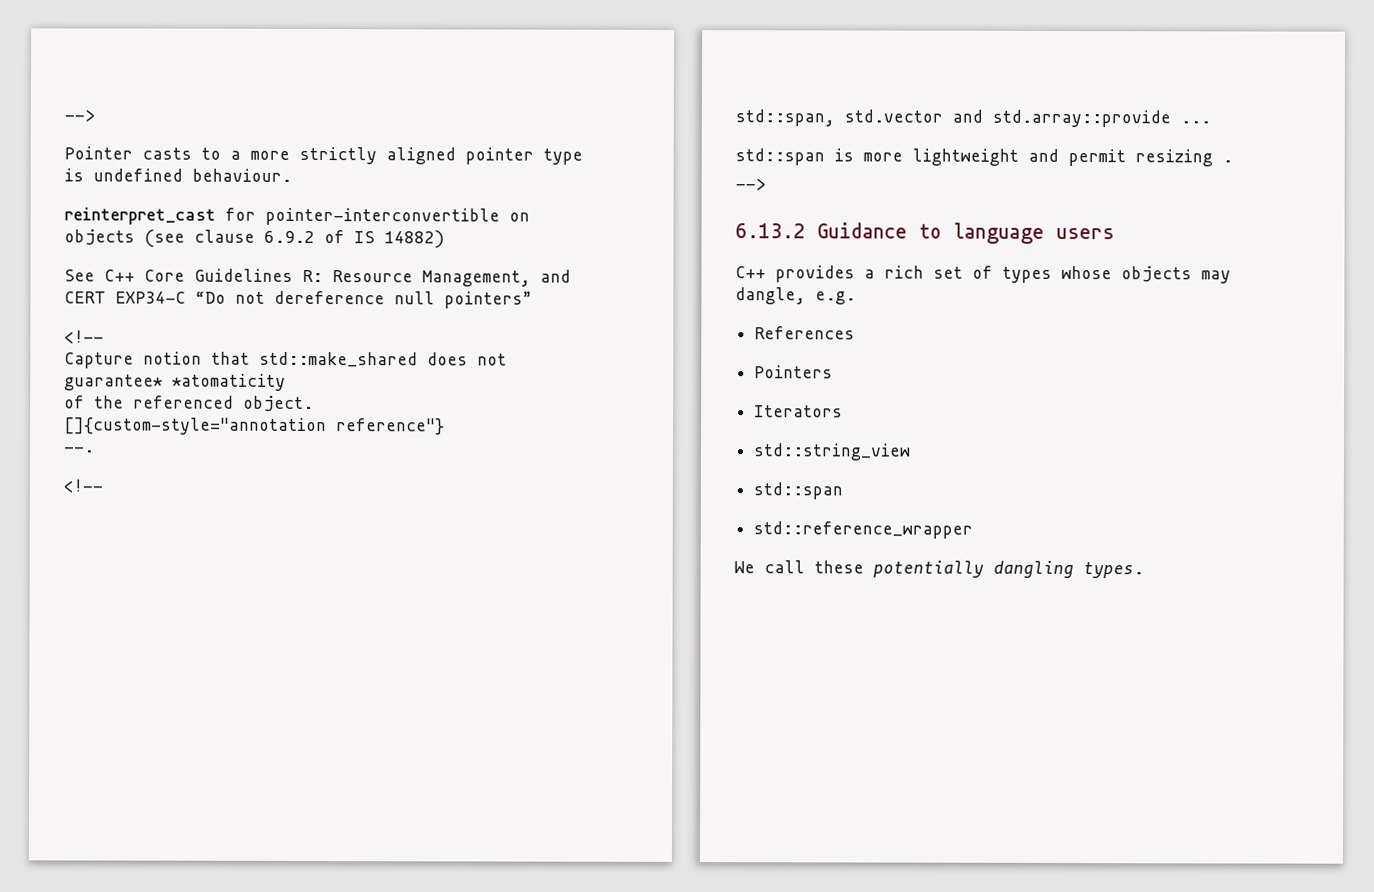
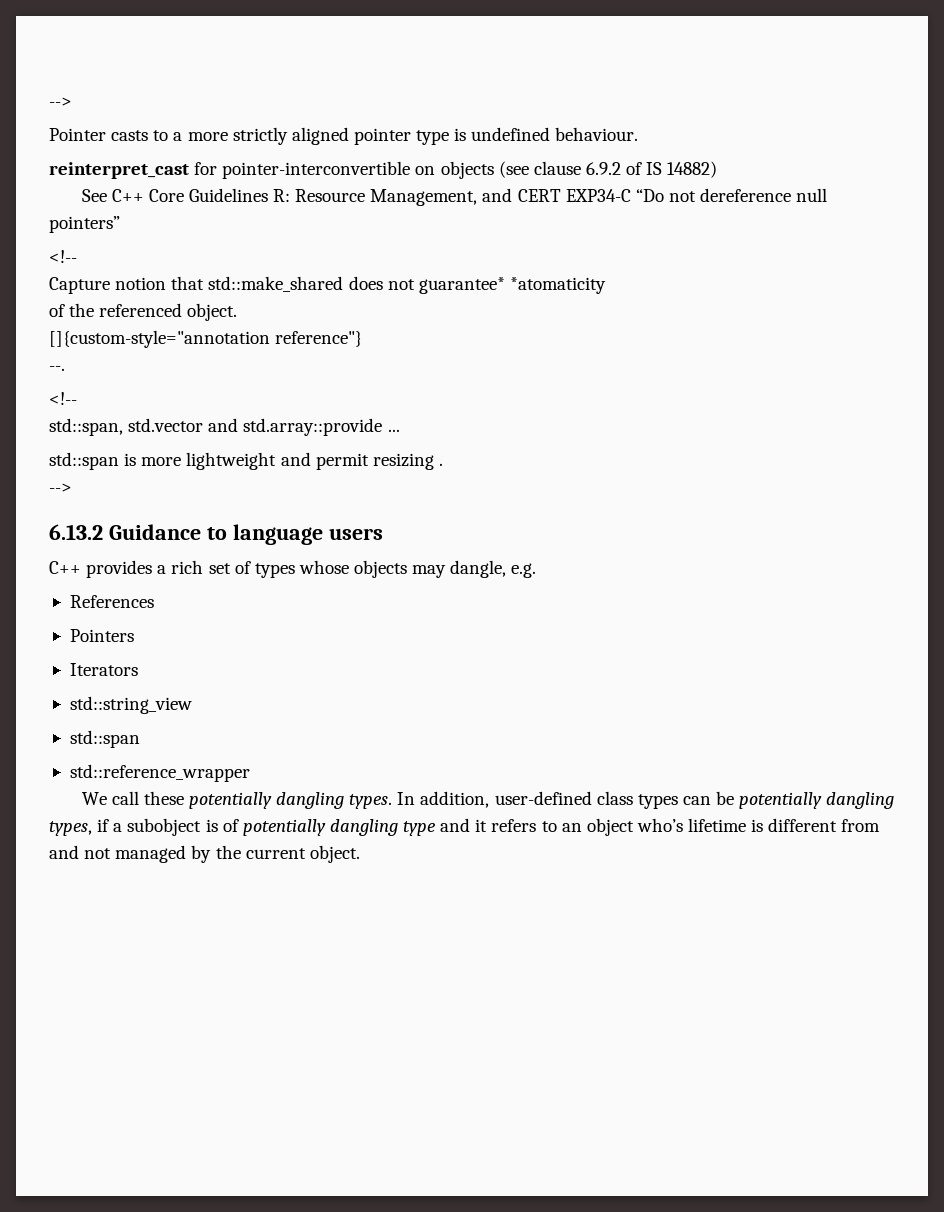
(1144, 570) none -> [397,791,895,809] [49,818,881,836] [49,845,360,863] In addition, user-defined class types can be potentially dangling types, if a subobject is of potentially dangling type and it refers to an object who’s lifetime is different from and not managed by the current object.

